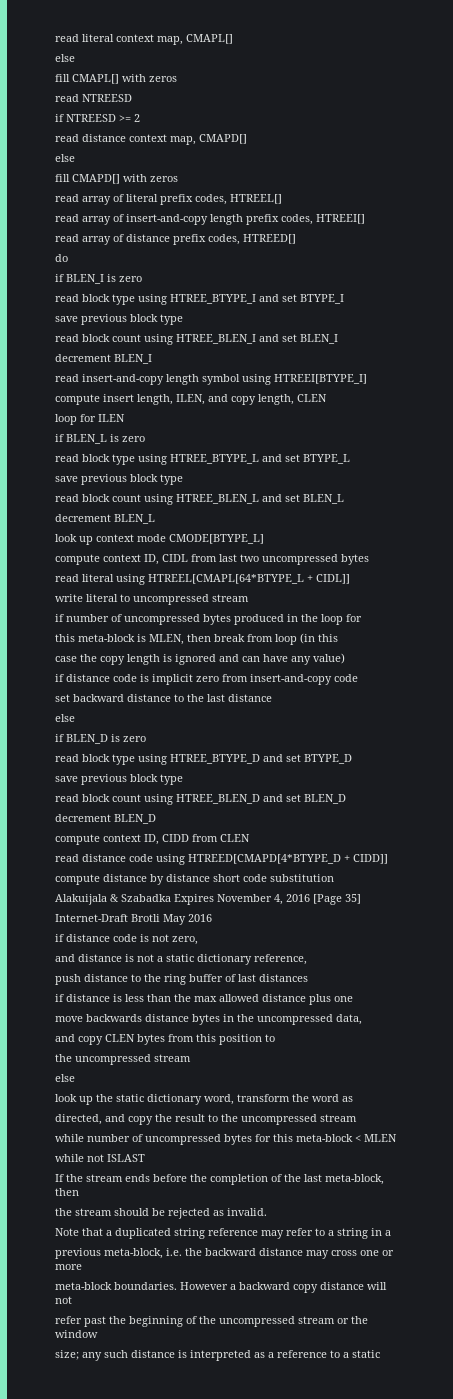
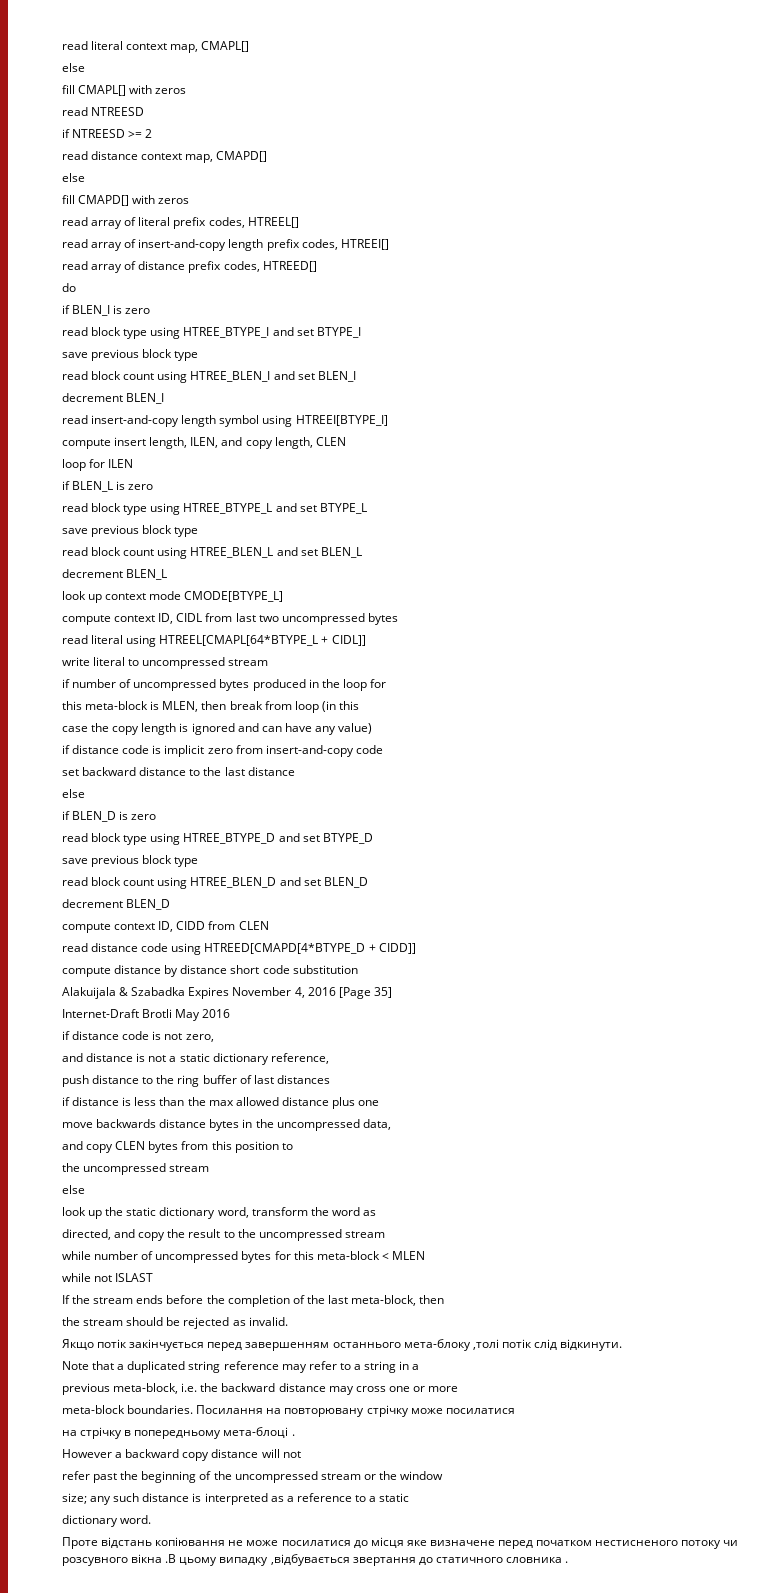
(267, 1212) none -> [62,1339,623,1351] // Якщо потік закінчується перед завершенням останнього мета-блоку ,толі потік слід відкинути.
(177, 1286) none -> [196,1405,515,1417] [62,1427,295,1439] Посилання на повторювану стрічку може посилатися // на стрічку в попередньому мета-блоці . //
(380, 1354) none -> [62,1515,152,1527] [62,1537,739,1549] [62,1554,569,1566] // dictionary word. // Проте відстань копіювання не може посилатися до місця яке визначене перед початком нестисненого потоку чи розсувного вікна .В цьому випадку ,відбувається звертання до статичного словника .

